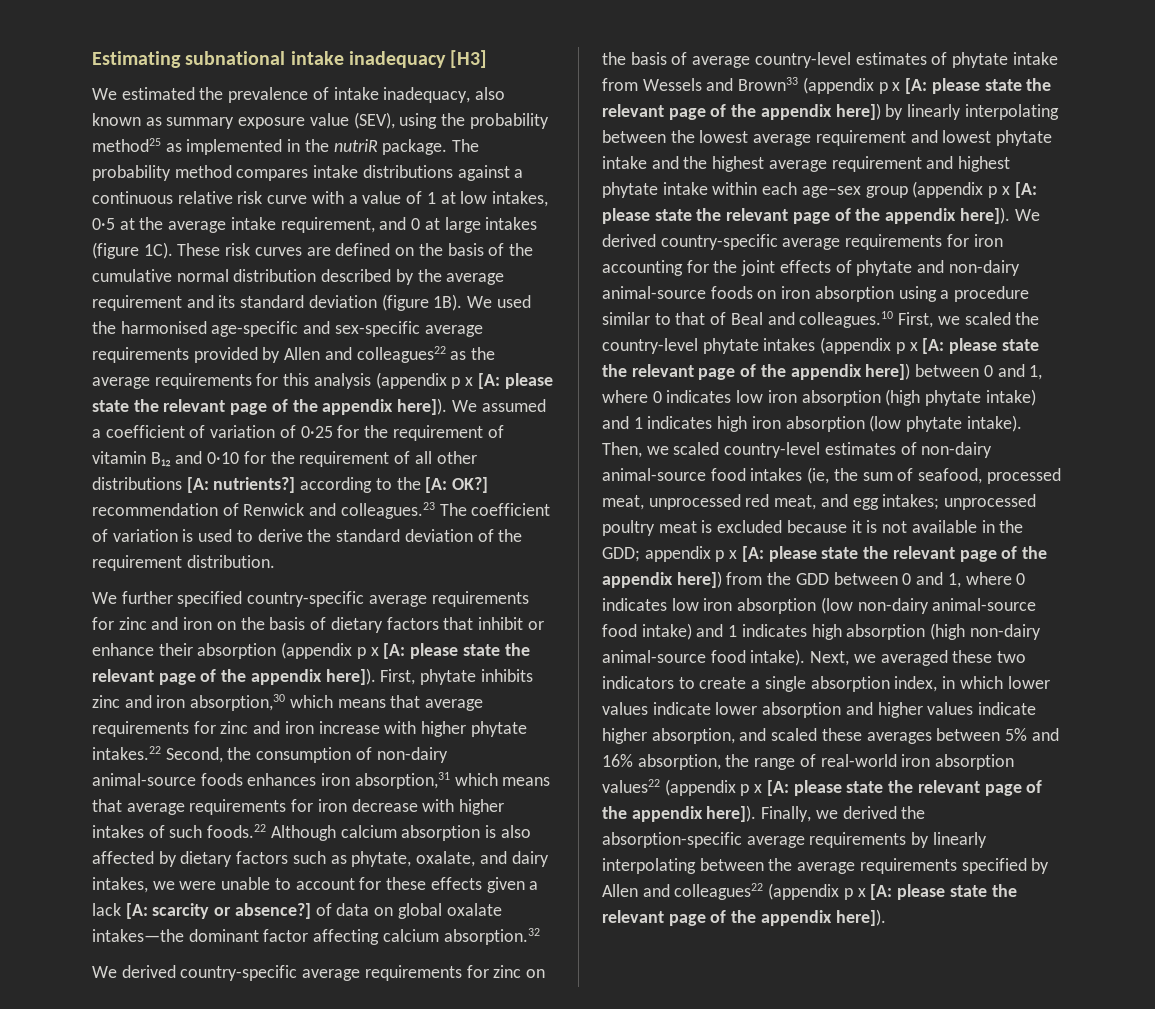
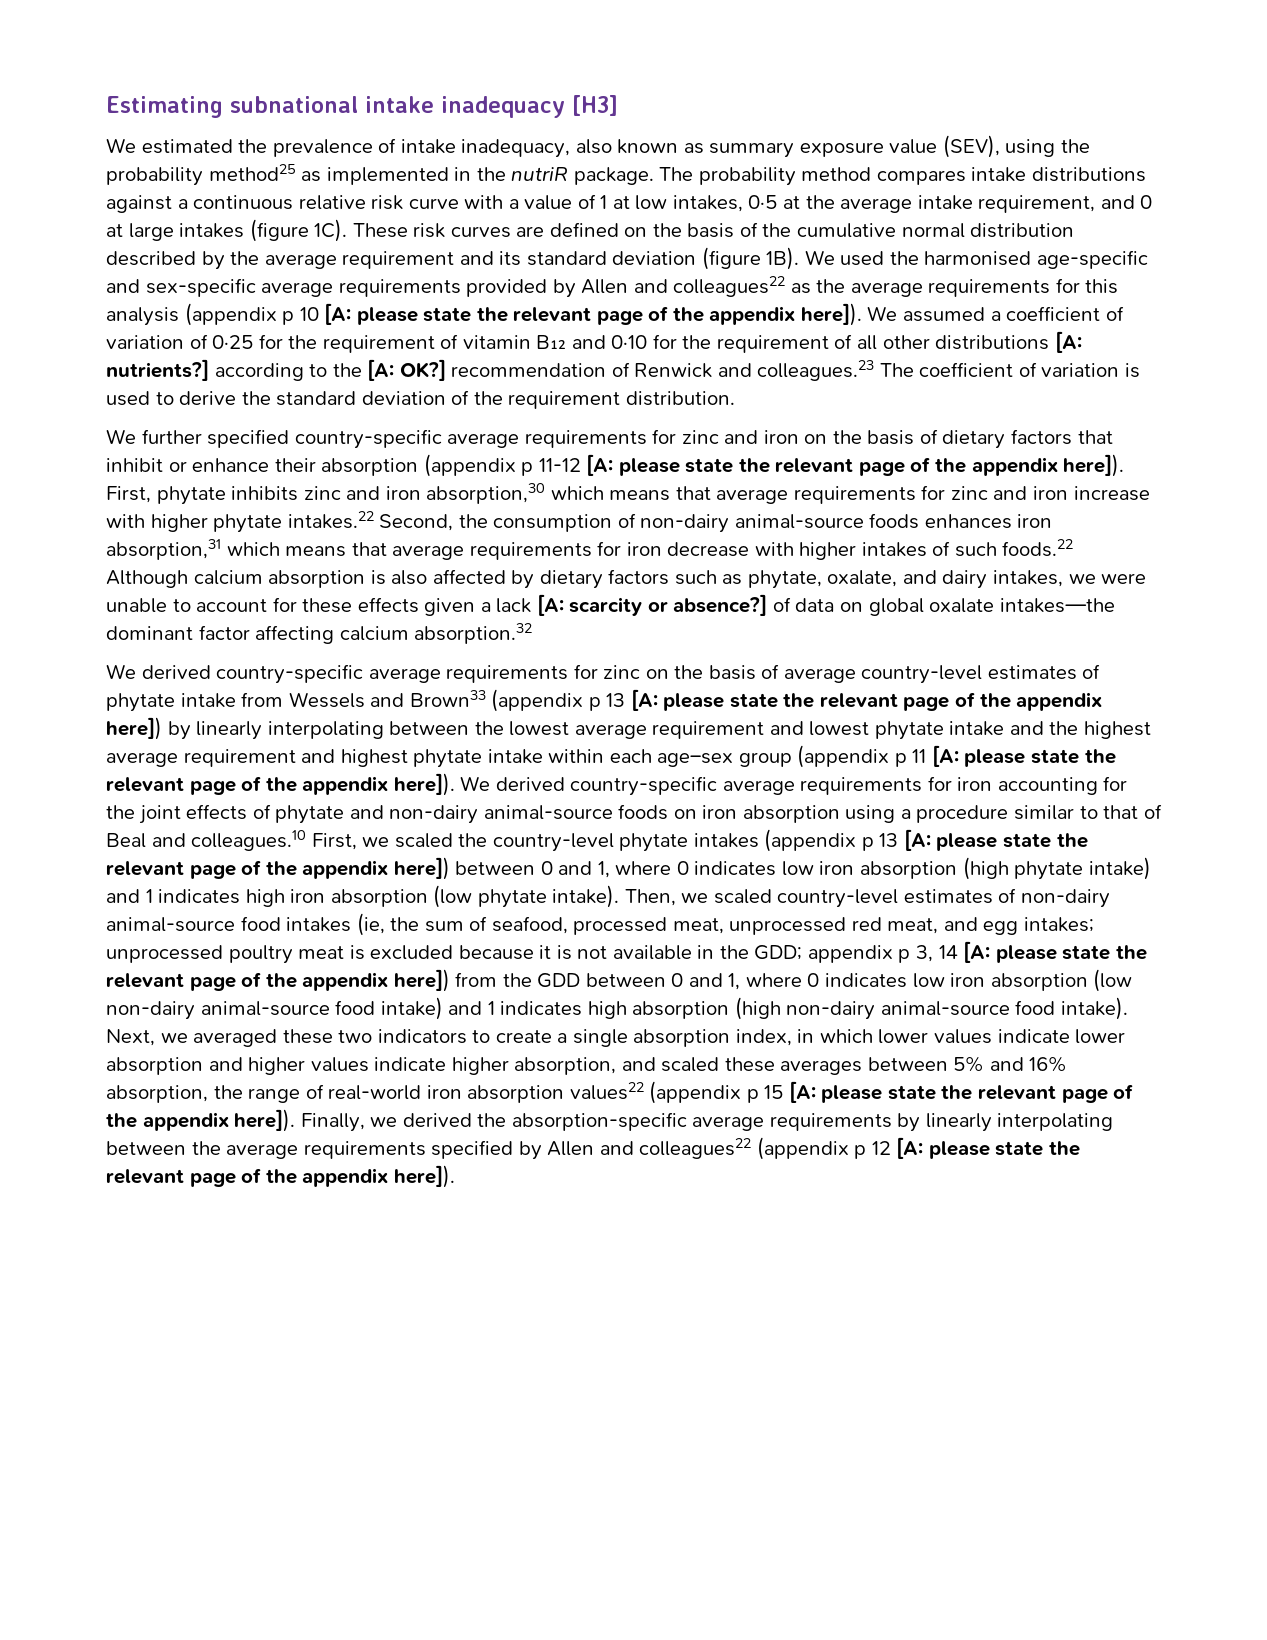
[465,377,474,386] x -> [299,307,319,321] 10
[370,647,379,656] x -> [538,458,581,472] 11-12
[892,82,901,91] x -> [606,693,626,707] 13
[1001,186,1010,195] x -> [912,749,927,763] 11
[909,342,918,351] x -> [879,833,899,847] 13
[729,550,738,559] x -> [916,945,958,962] 3, 14
[754,784,763,793] x -> [764,1085,784,1099] 15
[857,888,866,897] x -> [871,1141,891,1155] 12

